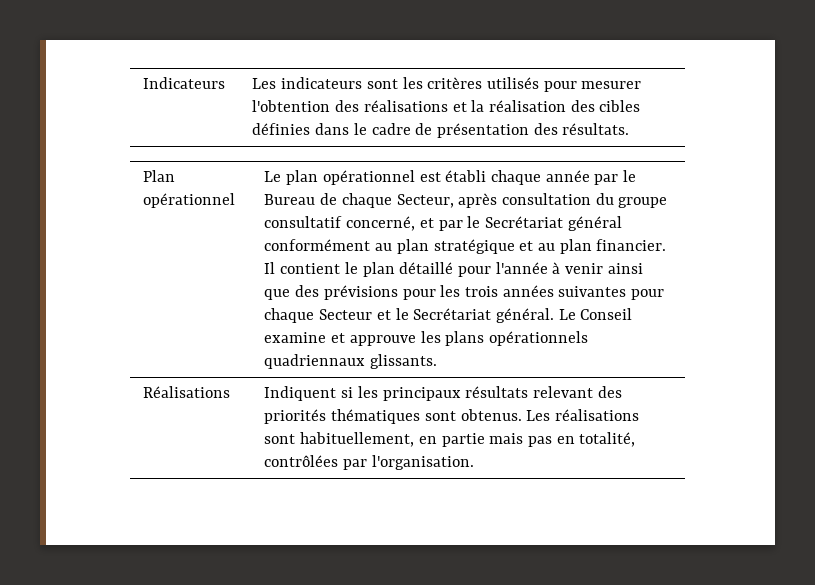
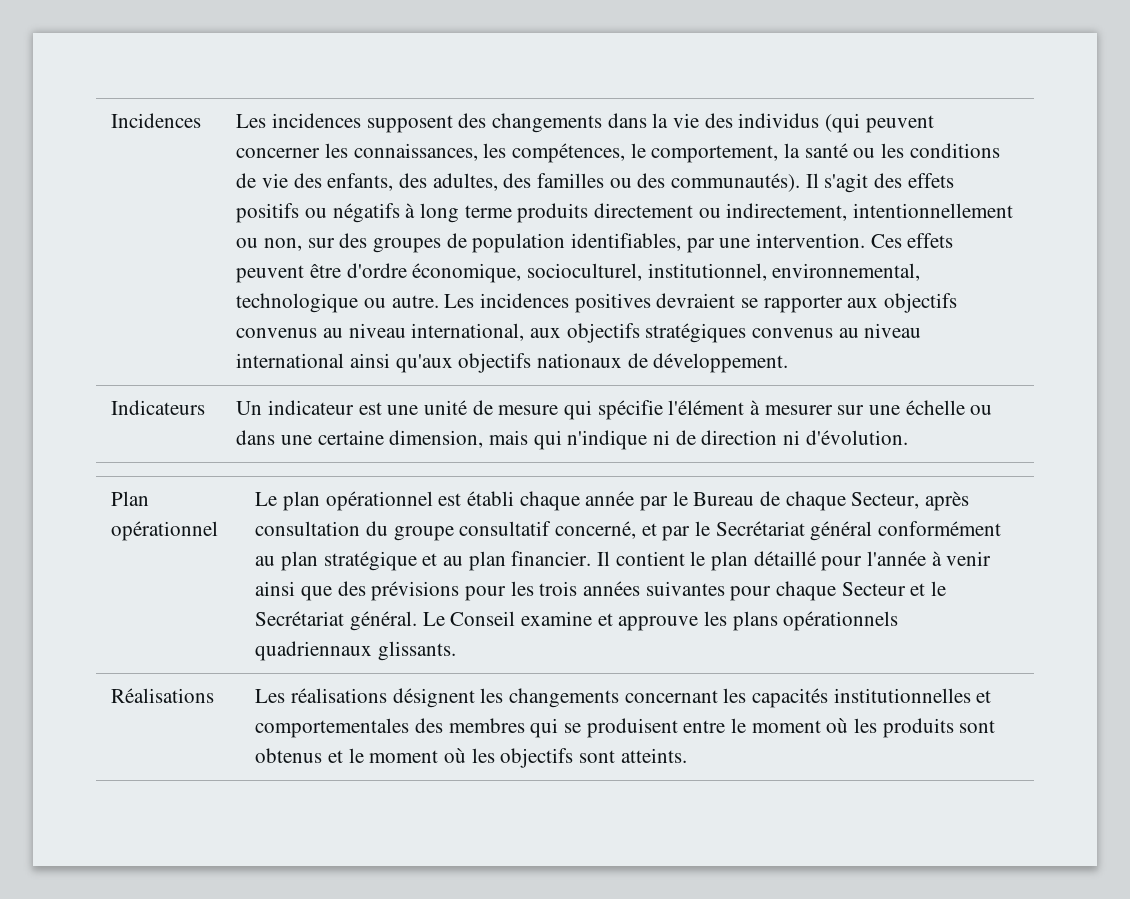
[143,77,226,89] [252,77,642,92] [252,100,641,112] [252,123,630,138] Indicateurs | Les indicateurs sont les critères utilisés pour mesurer l'obtention des réalisations et la réalisation des cibles définies dans le cadre de présentation des résultats. -> [111,113,202,128] [236,113,934,133] [236,143,1000,163] [236,173,954,193] [236,203,1014,223] [236,233,954,253] [236,263,921,283] [236,293,958,313] [236,323,922,343] [236,353,789,373] [111,400,206,415] [236,400,993,420] [236,430,908,450] Incidences | Les incidences supposent des changements dans la vie des individus (qui peuvent concerner les connaissances, les compétences, le comportement, la santé ou les conditions de vie des enfants, des adultes, des familles ou des communautés). Il s'agit des effets positifs ou négatifs à long terme produits directement ou indirectement, intentionnellement ou non, sur des groupes de population identifiables, par une intervention. Ces effets peuvent être d'ordre économique, socioculturel, institutionnel, environnemental, technologique ou autre. Les incidences positives devraient se rapporter aux objectifs convenus au niveau international, aux objectifs stratégiques convenus au niveau international ainsi qu'aux objectifs nationaux de développement. // Indicateurs | Un indicateur est une unité de mesure qui spécifie l'élément à mesurer sur une échelle ou dans une certaine dimension, mais qui n'indique ni de direction ni d'évolution.
[264,386,622,401] [264,409,640,424] [264,432,636,447] [264,455,474,470] Indiquent si les principaux résultats relevant des priorités thématiques sont obtenus. Les réalisations sont habituellement, en partie mais pas en totalité, contrôlées par l'organisation. -> [255,688,992,708] [255,718,996,738] [255,748,687,768] Les réalisations désignent les changements concernant les capacités institutionnelles et comportementales des membres qui se produisent entre le moment où les produits sont obtenus et le moment où les objectifs sont atteints.

